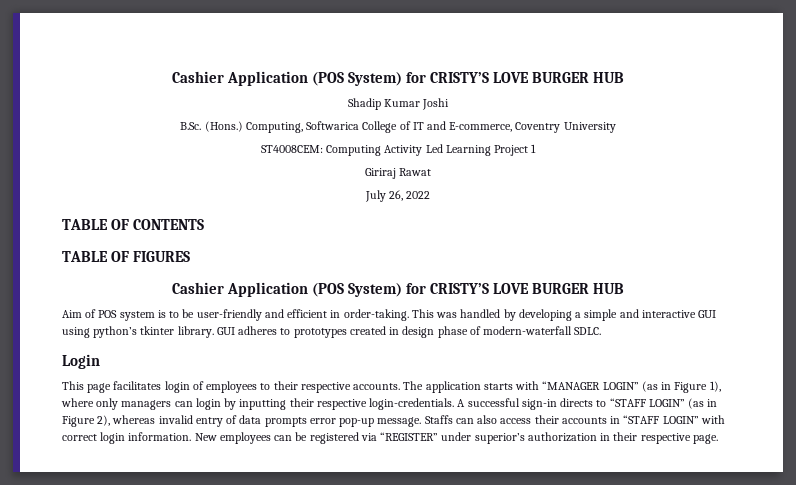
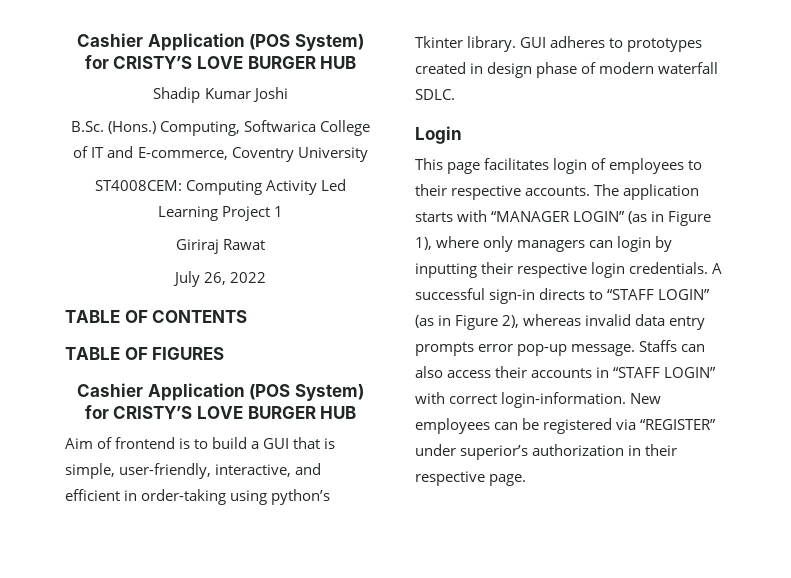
[98,309,717,321] POS system is to be user-friendly and efficient in order-taking. This was handled by developing a simple and interactive GUI -> [115,437,336,449] [65,463,322,479] [65,489,227,505] frontend is to build a GUI that is simple, user-friendly, interactive, and efficient in order-taking
[140,326,175,335] tkinter -> [415,36,463,48] Tkinter
[483,326,573,335] modern-waterfall -> [599,62,719,74] modern waterfall
[369,398,455,410] login-credentials. -> [591,262,709,278] login credentials.
[195,415,262,427] entry of data -> [635,314,706,330] data entry
[100,432,192,444] login information. -> [501,392,627,408] login-information.

